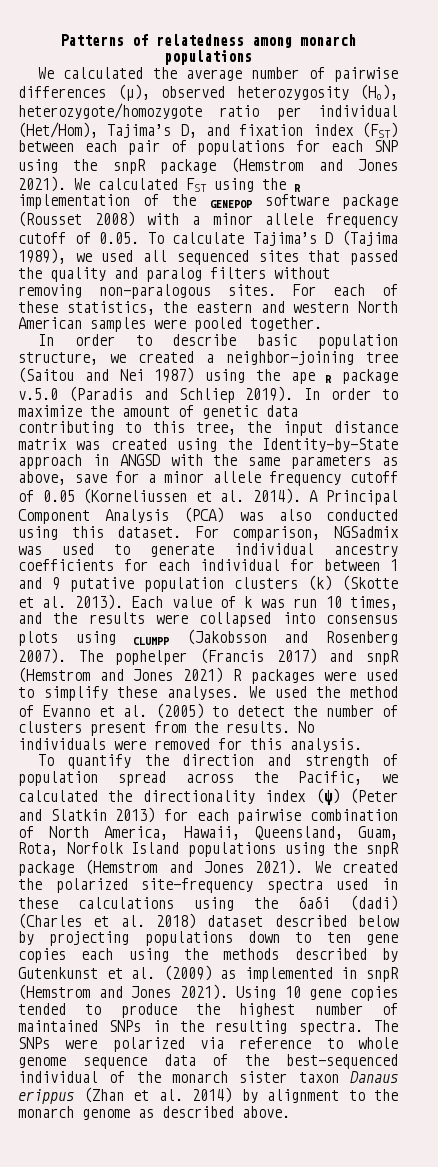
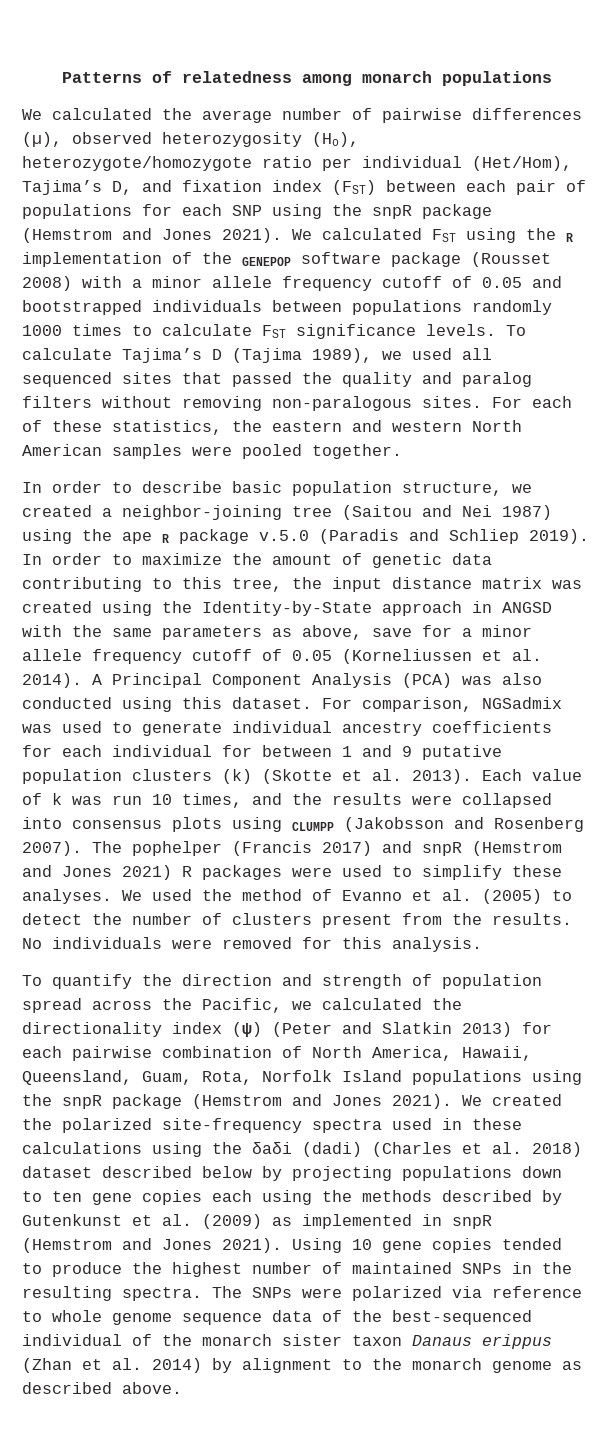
[99,232,140,244] 0.05. -> [482,276,562,288] [22,300,552,315] [22,324,496,339] 0.05 and bootstrapped individuals between populations randomly 1000 times to calculate FST significance levels.

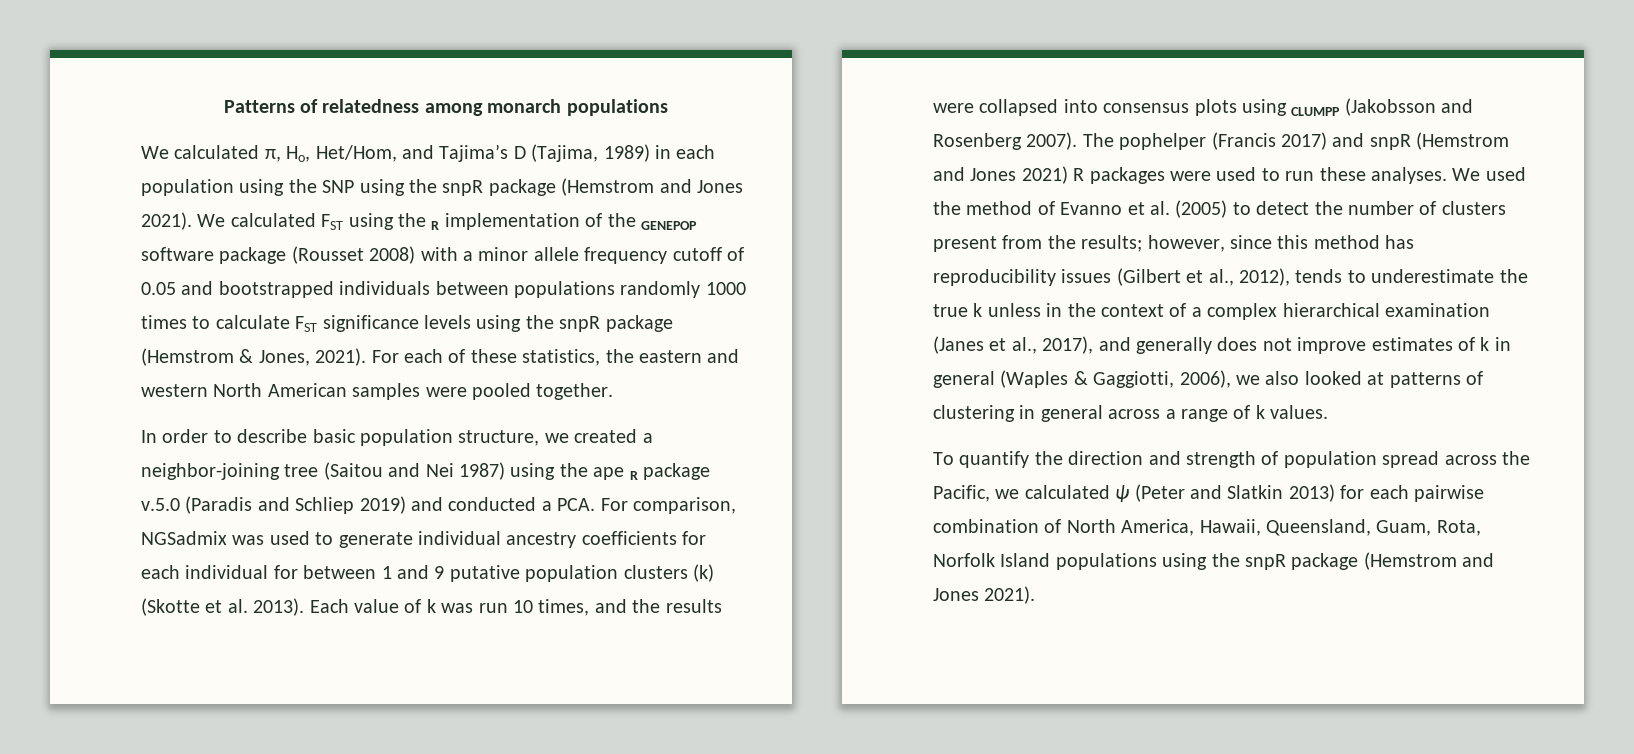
[162,108,582,123] [22,132,359,147] [22,156,572,171] [22,180,586,195] [22,204,222,219] the average number of pairwise differences (µ), observed heterozygosity (Ho), heterozygote/homozygote ratio per individual (Het/Hom), Tajima’s D, and fixation index (FST) between each pair of populations for each -> [264,144,716,162] [141,179,317,196] π, Ho, Het/Hom, and Tajima’s D (Tajima, 1989) in each population using the
[426,324,526,336] [22,348,492,363] [22,372,532,387] [22,396,482,411] levels. To calculate Tajima’s D (Tajima 1989), we used all sequenced sites that passed the quality and paralog filters without removing non-paralogous sites. -> [424,315,673,332] [141,348,367,366] levels using the snpR package (Hemstrom & Jones, 2021).
[529,529,589,544] [22,553,492,568] [22,577,582,592] [22,601,552,616] [22,625,532,640] [22,649,542,664] [22,673,542,688] [22,697,312,712] 2019). In order to maximize the amount of genetic data contributing to this tree, the input distance matrix was created using the Identity-by-State approach in ANGSD with the same parameters as above, save for a minor allele frequency cutoff of 0.05 (Korneliussen et al. 2014). A Principal Component Analysis (PCA) was also conducted using this dataset. -> [359,496,596,514] 2019) and conducted a PCA.
[422,865,502,880] simplify -> [1285,171,1315,181] run
[492,913,572,925] [22,937,482,952] results. No individuals were removed for this analysis. -> [1081,235,1415,252] [933,268,1528,286] [933,303,1490,320] [933,336,1511,354] [933,370,1483,388] [933,405,1329,422] results; however, since this method has reproducibility issues (Gilbert et al., 2012), tends to underestimate the true k unless in the context of a complex hierarchical examination (Janes et al., 2017), and generally does not improve estimates of k in general (Waples & Gaggiotti, 2006), we also looked at patterns of clustering in general across a range of k values.
[432,998,462,1010] [22,1022,262,1037] the directionality index (ψ) -> [1115,485,1130,502] ψ
[462,1094,562,1106] [22,1118,522,1133] [22,1142,582,1157] [22,1166,562,1181] [22,1190,562,1205] [22,1214,492,1229] [22,1238,562,1253] [22,1262,572,1277] [22,1286,582,1301] [22,1310,532,1325] [22,1334,552,1349] [22,1358,582,1373] [22,1382,182,1394] We created the polarized site-frequency spectra used in these calculations using the δaδi (dadi) (Charles et al. 2018) dataset described below by projecting populations down to ten gene copies each using the methods described by Gutenkunst et al. (2009) as implemented in snpR (Hemstrom and Jones 2021). Using 10 gene copies tended to produce the highest number of maintained SNPs in the resulting spectra. The SNPs were polarized via reference to whole genome sequence data of the best-sequenced individual of the monarch sister taxon Danaus erippus (Zhan et al. 2014) by alignment to the monarch genome as described above. -> (1036, 595) none

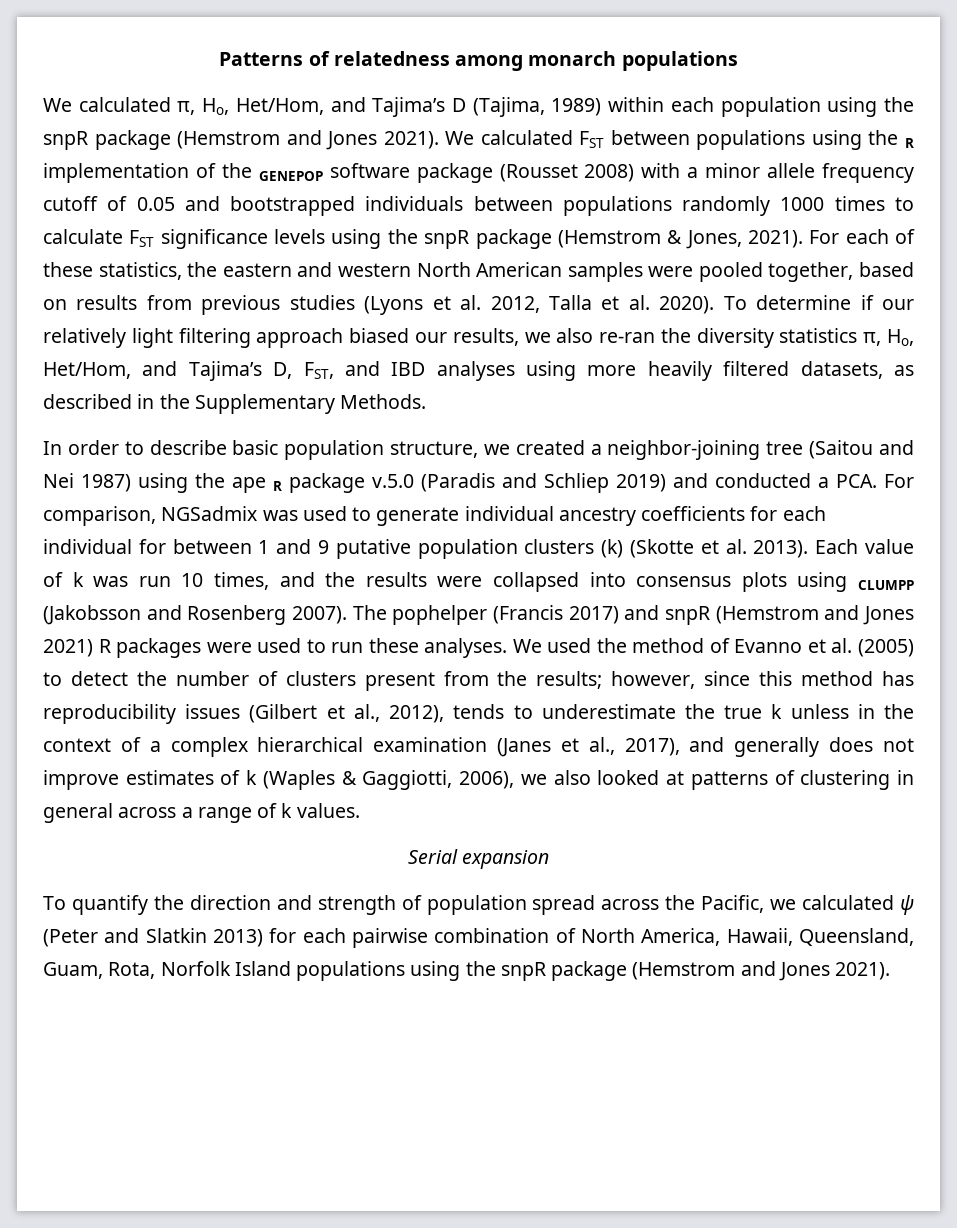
[654,145,671,159] in -> [608,97,665,112] within
[322,179,437,196] SNP using the -> (914, 104) none
(344, 222) none -> [610,130,806,150] between populations
[536,383,614,400] together. -> [768,262,915,282] [43,295,914,315] [43,328,915,348] [43,361,914,381] [43,394,427,414] together, based on results from previous studies (Lyons et al. 2012, Talla et al. 2020). To determine if our relatively light filtering approach biased our results, we also re-ran the diversity statistics π, Ho, Het/Hom, and Tajima’s D, FST, and IBD analyses using more heavily filtered datasets, as described in the Supplementary Methods.
[1494,337,1511,351] [933,371,995,388] in general -> (258, 777) none
(1329, 412) none -> [407,849,550,869] // Serial expansion

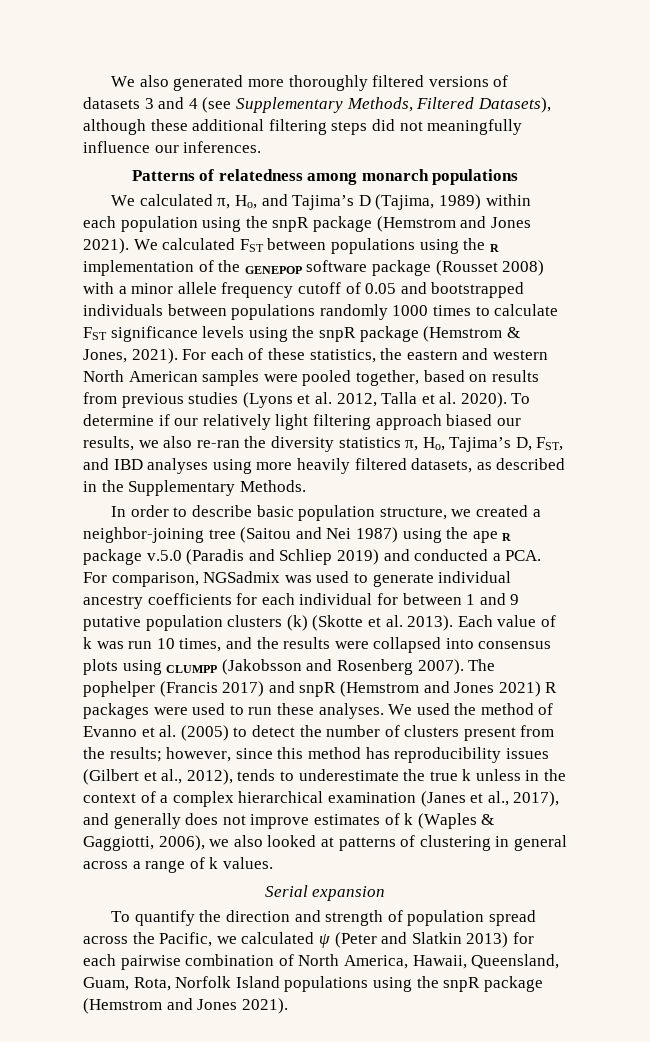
(219, 59) none -> [111,75,509,91] [83,97,551,113] [83,119,523,135] [83,141,262,153] We also generated more thoroughly filtered versions of datasets 3 and 4 (see Supplementary Methods, Filtered Datasets), although these additional filtering steps did not meaningfully influence our inferences. //
[235,98,324,115] Het/Hom, -> (258, 202) none
[43,361,178,379] Het/Hom, and -> (445, 444) none

